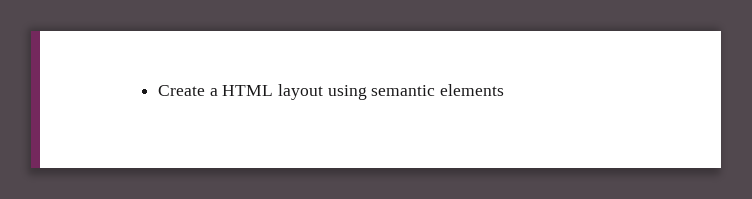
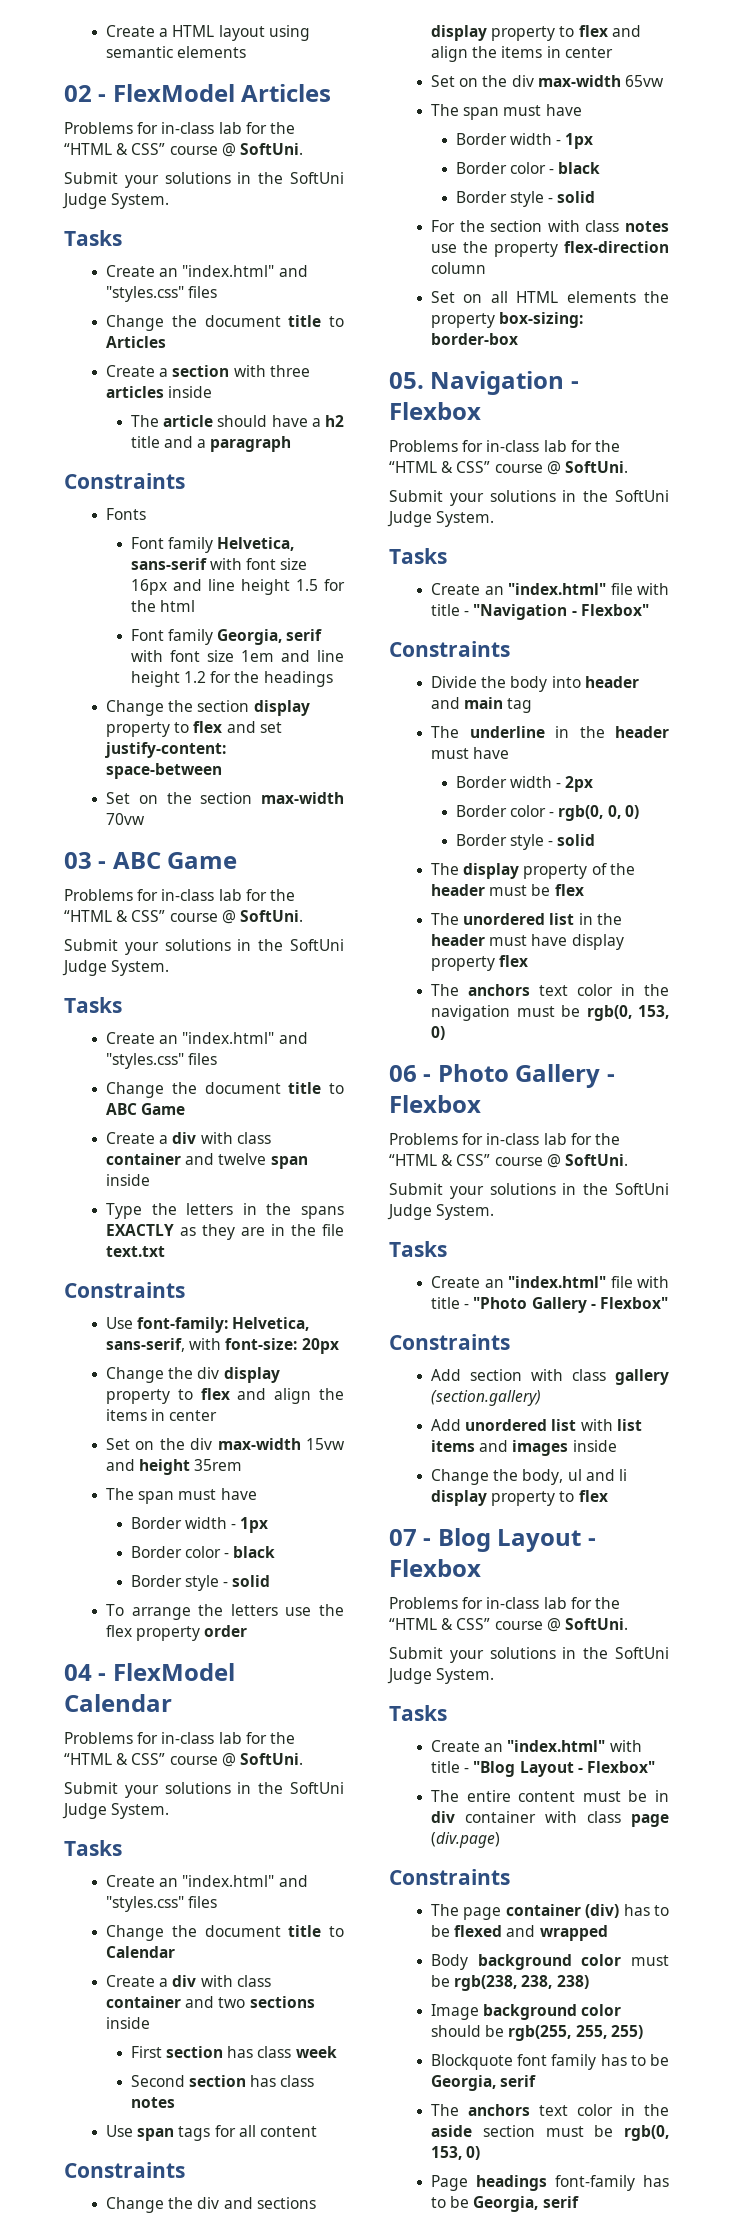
(505, 90) none -> [64,84,332,102] [64,122,295,134] [64,143,303,157] [64,172,344,188] [62,193,170,209] [64,230,122,246] [105,265,308,277] [105,286,218,302] [105,315,344,331] [105,336,166,348] [105,365,310,377] [105,386,213,398] [130,415,345,427] [130,436,292,452] [64,473,185,489] [105,508,146,520] [130,537,295,553] [130,558,308,570] [130,579,345,595] [130,600,196,612] [130,629,323,645] [130,650,344,662] [130,671,333,687] [105,700,310,716] [105,721,282,737] [104,742,226,758] [105,763,222,779] [105,792,344,804] [105,813,145,825] [64,852,238,869] [64,889,295,901] [64,910,303,924] [64,939,344,955] [62,960,170,976] [64,997,122,1013] [105,1032,308,1044] [105,1053,218,1069] [105,1082,344,1098] [105,1103,186,1115] [105,1132,271,1144] [105,1153,308,1169] [105,1174,150,1186] [105,1203,344,1219] [105,1224,344,1240] [105,1246,165,1257] [64,1282,185,1298] [105,1317,310,1333] [105,1338,339,1354] [105,1367,280,1383] [105,1388,344,1404] [105,1409,218,1421] [105,1438,345,1450] [105,1459,243,1475] [105,1488,257,1504] [130,1517,269,1533] [130,1546,276,1558] [130,1575,271,1591] [105,1604,344,1620] [105,1625,248,1641] [64,1663,235,1681] [64,1694,172,1712] [64,1732,295,1744] [64,1753,303,1767] [64,1782,344,1798] [62,1803,170,1819] [64,1840,122,1856] [105,1875,308,1887] [105,1896,218,1912] [105,1925,344,1941] [105,1946,175,1958] [105,1975,271,1987] [105,1996,315,2008] [105,2017,150,2029] [130,2046,337,2058] [130,2075,315,2087] [130,2097,175,2108] [105,2125,317,2141] [64,2162,185,2178] [105,2197,316,2213] [430,25,641,41] [430,46,613,62] [430,75,664,87] [430,104,582,120] [455,133,594,149] [455,162,601,174] [455,191,596,207] [430,220,669,232] [430,241,669,257] [430,262,486,274] [430,291,669,303] [430,312,584,328] [430,333,518,345] [389,371,579,395] [389,402,481,420] [389,440,620,452] [389,461,628,475] [389,490,669,506] [387,511,495,527] [389,548,447,564] [430,583,669,595] [430,604,649,620] [389,641,510,657] [430,676,639,692] [430,697,533,713] [430,726,669,738] [430,747,510,759] [455,776,594,792] [455,805,639,821] [455,834,596,850] [430,863,635,879] [430,884,584,896] [430,913,622,925] [430,934,624,950] [430,955,529,971] [430,984,669,996] [430,1005,669,1021] [430,1026,445,1040] [389,1064,615,1088] [389,1095,481,1113] [389,1133,620,1145] [389,1154,628,1168] [389,1183,669,1199] [387,1204,495,1220] [389,1241,447,1257] [430,1276,669,1288] [430,1297,668,1313] [389,1334,510,1350] [430,1369,669,1385] [430,1390,541,1406] [430,1419,642,1431] [430,1440,617,1456] [430,1469,627,1485] [430,1490,608,1506] [389,1528,596,1552] [389,1559,481,1577] [389,1597,620,1609] [389,1618,628,1632] [389,1647,669,1663] [387,1668,495,1684] [389,1705,447,1721] [430,1740,642,1752] [430,1761,655,1777] [430,1790,669,1802] [430,1811,669,1827] [430,1832,500,1848] [389,1869,510,1885] [430,1904,669,1920] [430,1925,608,1941] [430,1954,669,1970] [430,1975,589,1991] [430,2004,622,2020] [430,2025,643,2041] [430,2054,669,2070] [430,2075,537,2091] [430,2104,669,2116] [430,2125,669,2141] [430,2146,481,2160] [430,2175,669,2191] [430,2196,579,2212] // 02 - FlexModel Articles // Problems for in-class lab for the “HTML & CSS” course @ SoftUni. // Submit your solutions in the SoftUni Judge System. // Tasks // Create an "index.html" and "styles.css" files // Change the document title to Articles // Create a section with three articles inside // The article should have a h2 title and a paragraph // Constraints // Fonts // Font family Helvetica, sans-serif with font size 16px and line height 1.5 for the html // Font family Georgia, serif with font size 1em and line height 1.2 for the headings // Change the section display property to flex and set justify-content: space-between // Set on the section max-width 70vw // 03 - ABC Game // Problems for in-class lab for the “HTML & CSS” course @ SoftUni. // Submit your solutions in the SoftUni Judge System. // Tasks // Create an "index.html" and "styles.css" files // Change the document title to ABC Game // Create a div with class container and twelve span inside // Тype the letters in the spans EXACTLY as they are in the file text.txt // Constraints // Use font-family: Helvetica, sans-serif, with font-size: 20px // Change the div display property to flex and align the items in center // Set on the div max-width 15vw and height 35rem // The span must have // Border width - 1px // Border color - black // Border style - solid // To arrange the letters use the flex property order // 04 - FlexModel Calendar // Problems for in-class lab for the “HTML & CSS” course @ SoftUni. // Submit your solutions in the SoftUni Judge System. // Tasks // Create an "index.html" and "styles.css" files // Change the document title to Calendar // Create a div with class container and two sections inside // First section has class week // Second section has class notes // Use span tags for all content // Constraints // Change the div and sections display property to flex and align the items in center // Set on the div max-width 65vw // The span must have // Border width - 1px // Border color - black // Border style - solid // For the section with class notes use the property flex-direction column // Set on all HTML elements the property box-sizing: border-box // 05. Navigation - Flexbox // Problems for in-class lab for the “HTML & CSS” course @ SoftUni. // Submit your solutions in the SoftUni Judge System. // Tasks // Create an "index.html" file with title - "Navigation - Flexbox" // Constraints // Divide the body into header and main tag // The underline in the header must have // Border width - 2px // Border color - rgb(0, 0, 0) // Border style - solid // The display property of the header must be flex // The unordered list in the header must have display property flex // The anchors text color in the navigation must be rgb(0, 153, 0) // 06 - Photo Gallery - Flexbox // Problems for in-class lab for the “HTML & CSS” course @ SoftUni. // Submit your solutions in the SoftUni Judge System. // Tasks // Create an "index.html" file with title - "Photo Gallery - Flexbox" // Constraints // Add section with class gallery (section.gallery) // Add unordered list with list items and images inside // Change the body, ul and li display property to flex // 07 - Blog Layout - Flexbox // Problems for in-class lab for the “HTML & CSS” course @ SoftUni. // Submit your solutions in the SoftUni Judge System. // Tasks // Create an "index.html" with title - "Blog Layout - Flexbox" // The entire content must be in div container with class page (div.page) // Constraints // The page container (div) has to be flexed and wrapped // Body background color must be rgb(238, 238, 238) // Image background color should be rgb(255, 255, 255) // Blockquote font family has to be Georgia, serif // The anchors text color in the aside section must be rgb(0, 153, 0) // Page headings font-family has to be Georgia, serif

